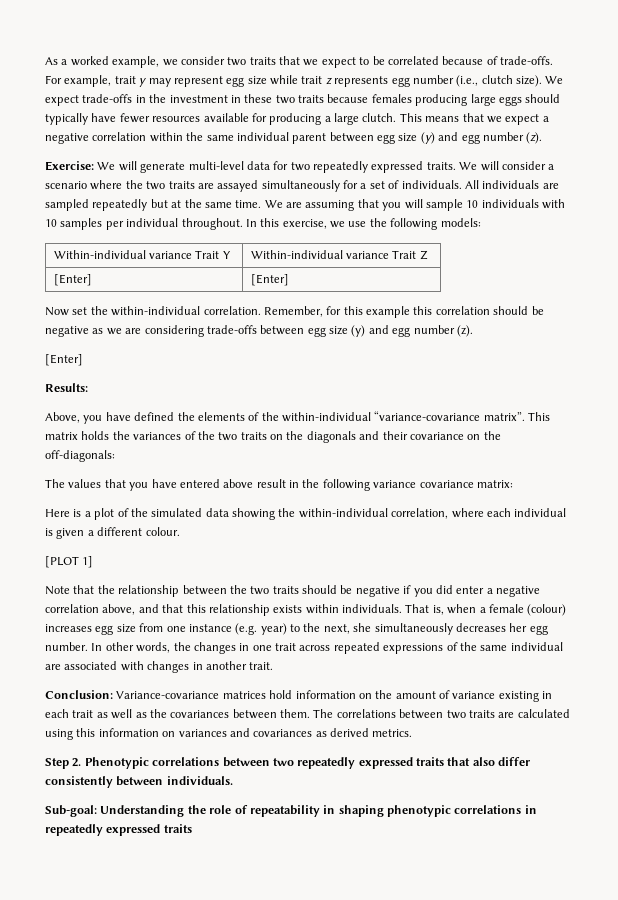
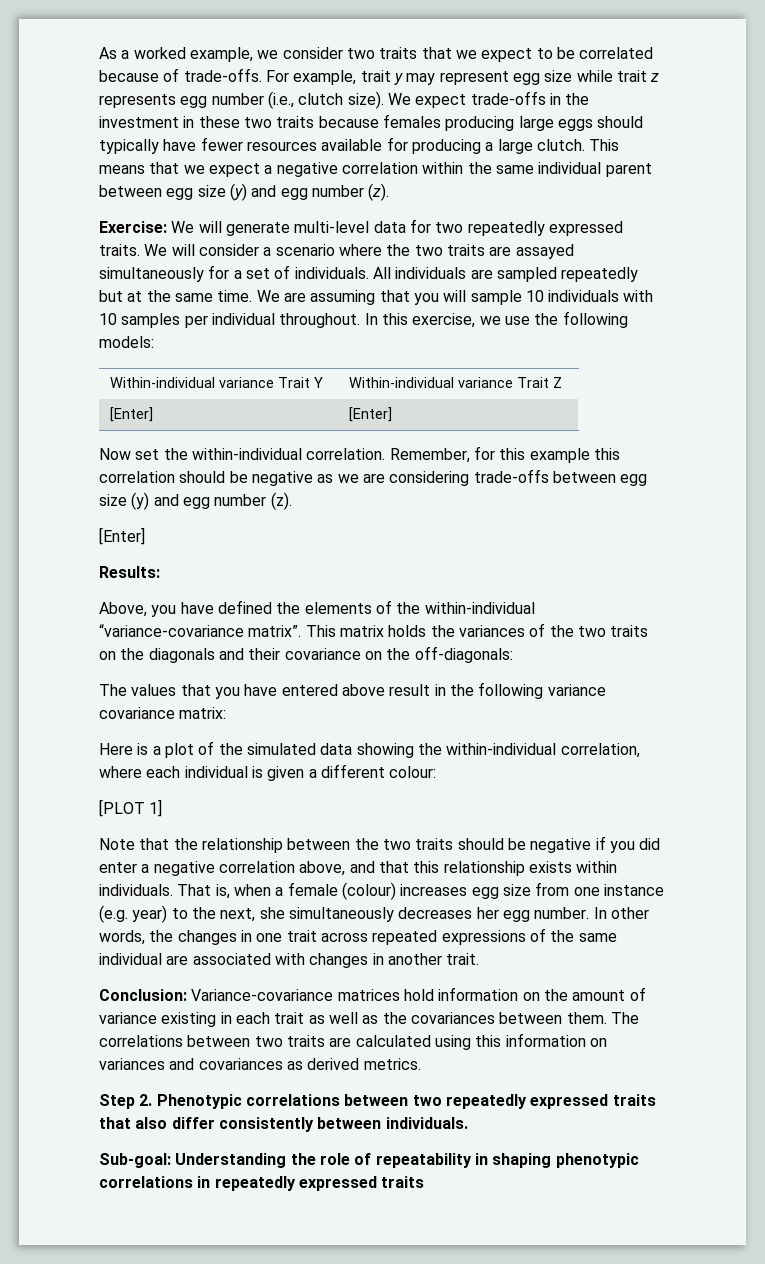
[145,527,180,536] colour. -> [389,766,437,778] colour:

